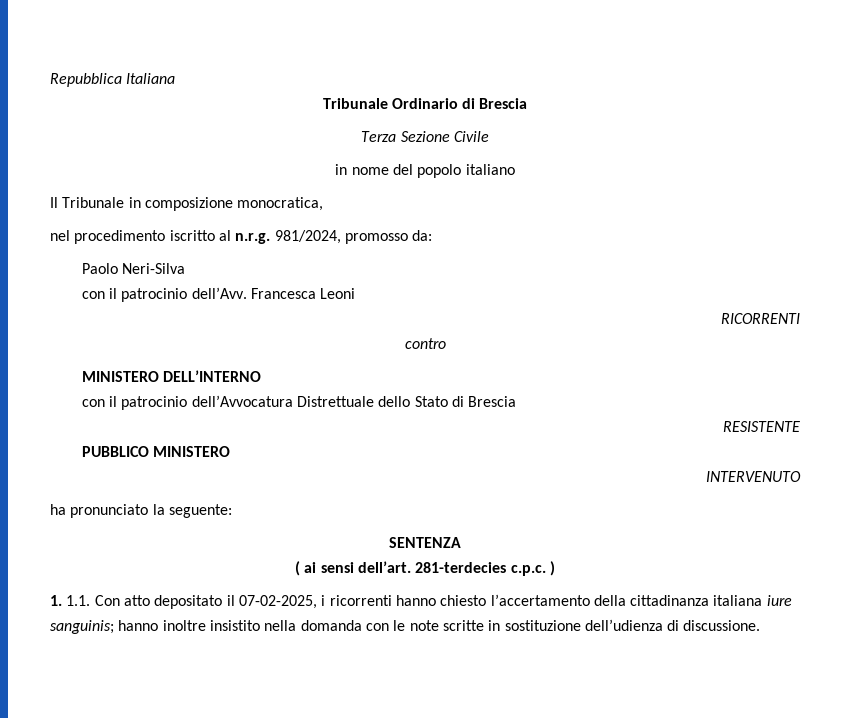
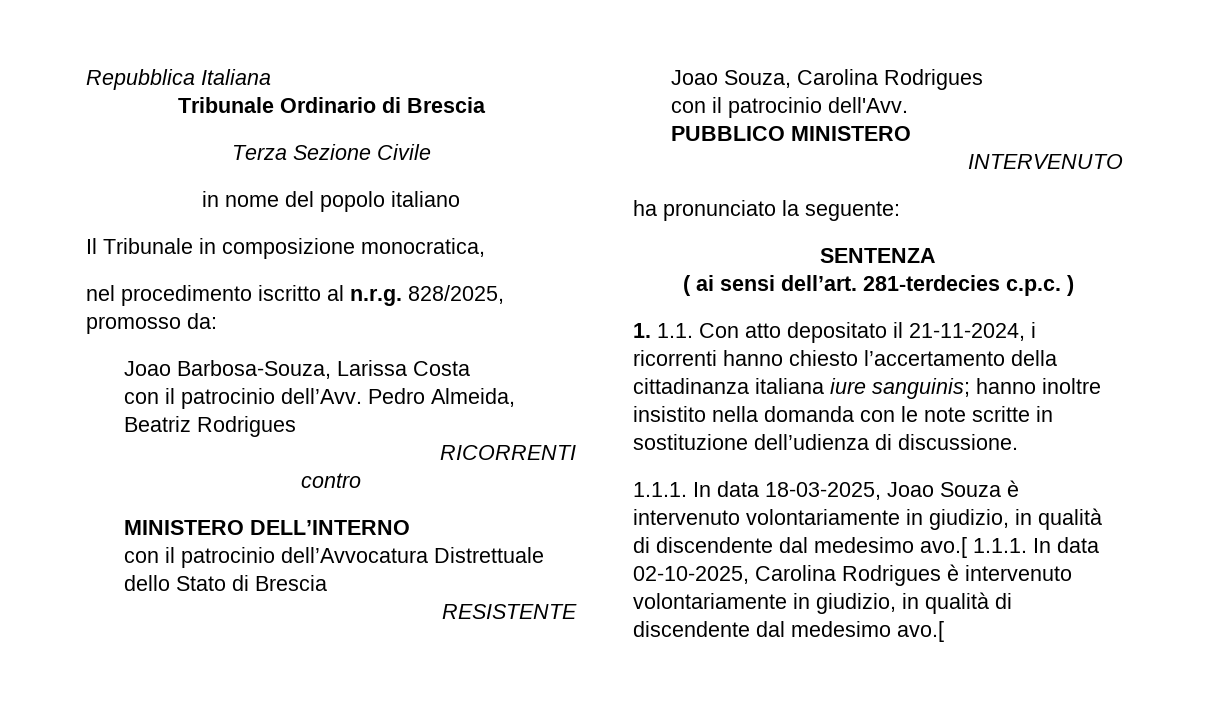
[274,230,341,244] 981/2024, -> [408,285,504,304] 828/2025,
[81,263,185,274] [81,287,356,302] Paolo Neri-Silva // con il patrocinio dell’Avv. Francesca Leoni -> [124,360,471,379] [124,388,516,409] [124,416,297,437] Joao Barbosa-Souza, Larissa Costa // con il patrocinio dell’Avv. Pedro Almeida, Beatriz Rodrigues
(800, 426) none -> [671,69,984,90] [671,97,909,118] // Joao Souza, Carolina Rodrigues // con il patrocinio dell'Avv.
[238,595,317,609] 07-02-2025, -> [909,323,1025,341] 21-11-2024,
(761, 625) none -> [633,480,1019,500] [633,508,1102,530] [633,537,1099,558] [633,564,1072,586] [633,592,1012,614] [633,621,944,642] // 1.1.1. In data 18-03-2025, Joao Souza è intervenuto volontariamente in giudizio, in qualità di discendente dal medesimo avo.[ 1.1.1. In data 02-10-2025, Carolina Rodrigues è intervenuto volontariamente in giudizio, in qualità di discendente dal medesimo avo.[

